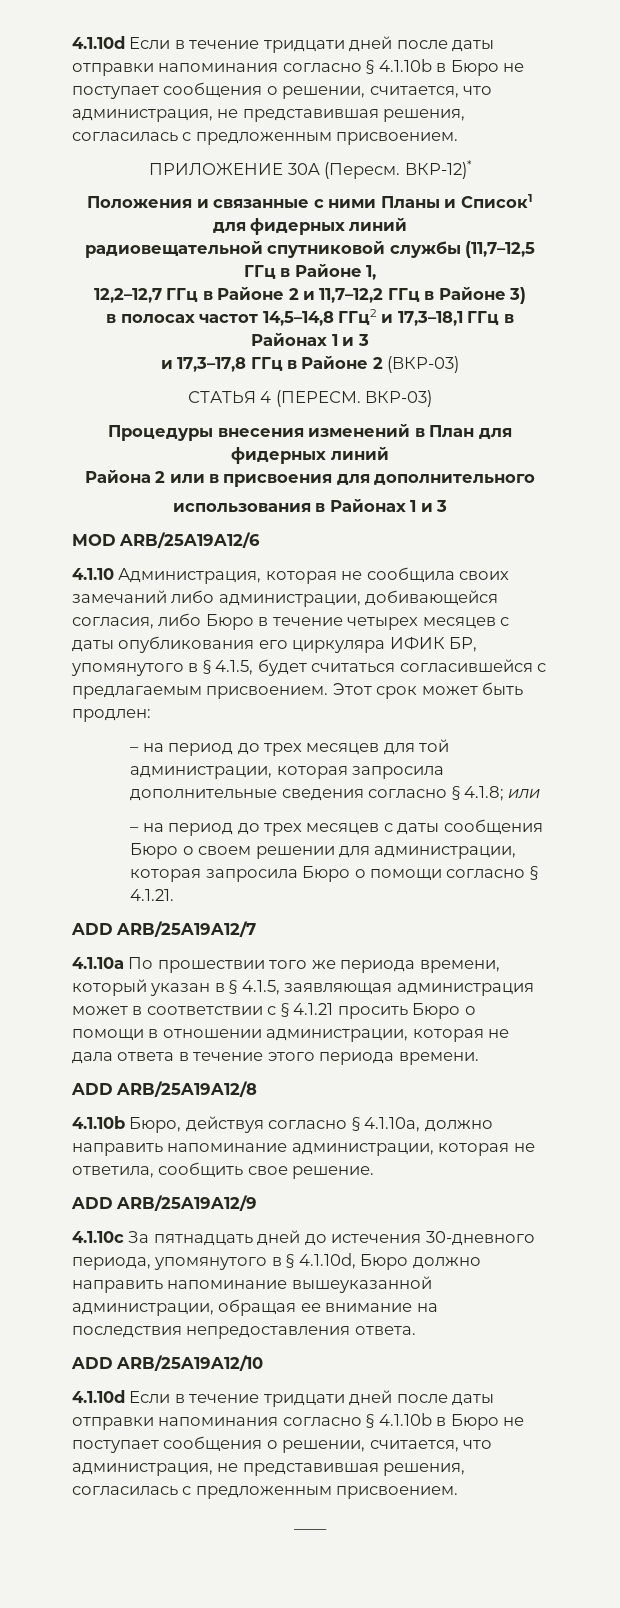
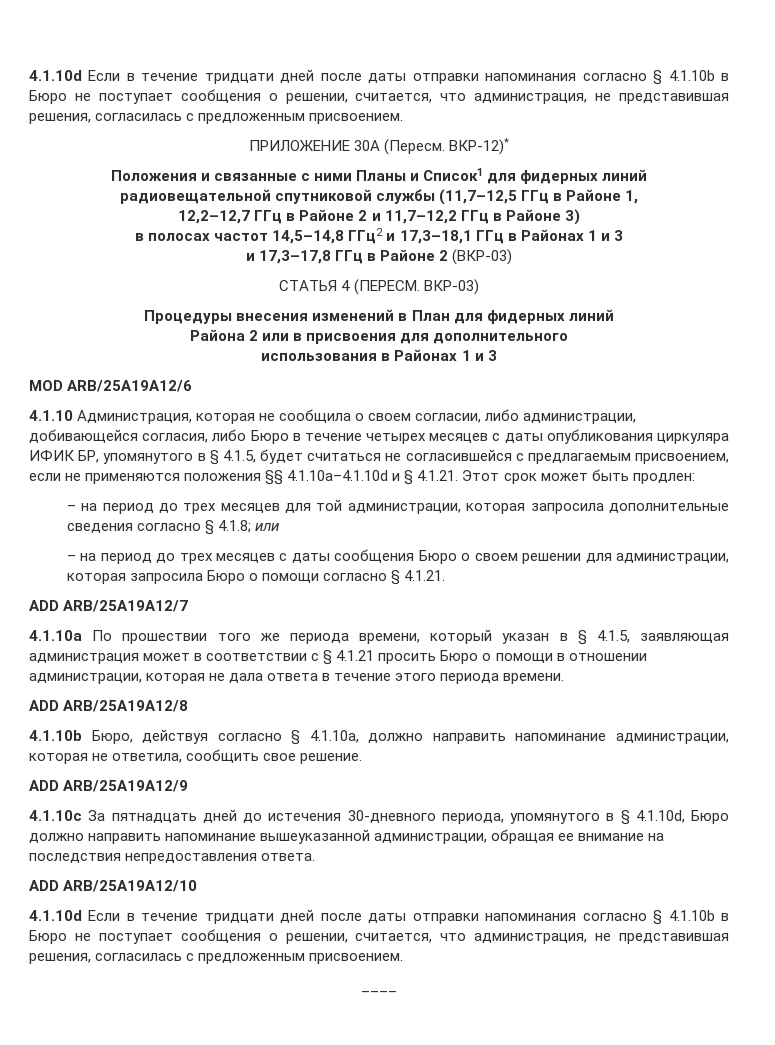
[459,571,510,580] [72,590,167,603] своих замечаний -> [355,413,482,423] о своем согласии,
[258,640,288,649] его -> (653, 436) none
(396, 668) none -> [385,453,402,461] не
[206,686,329,699] присвоением. -> [635,453,729,464] [29,470,459,485] присвоением, если не применяются положения §§ 4.1.10a–4.1.10d и § 4.1.21.

